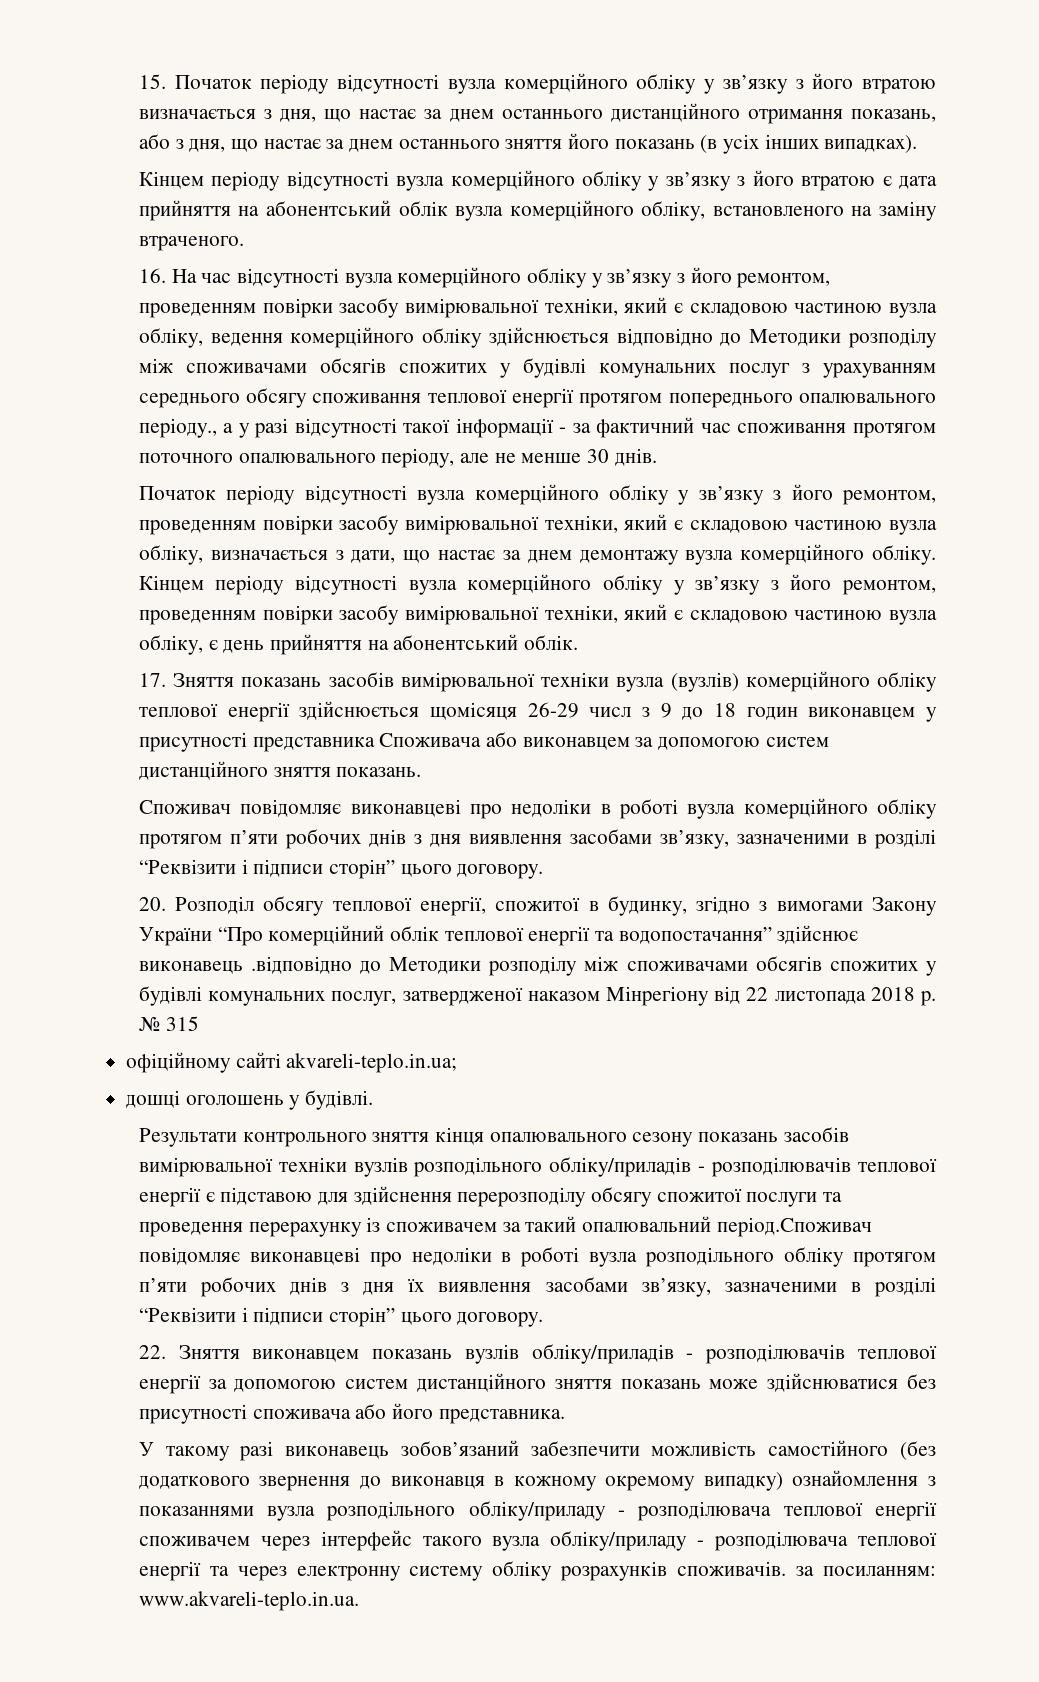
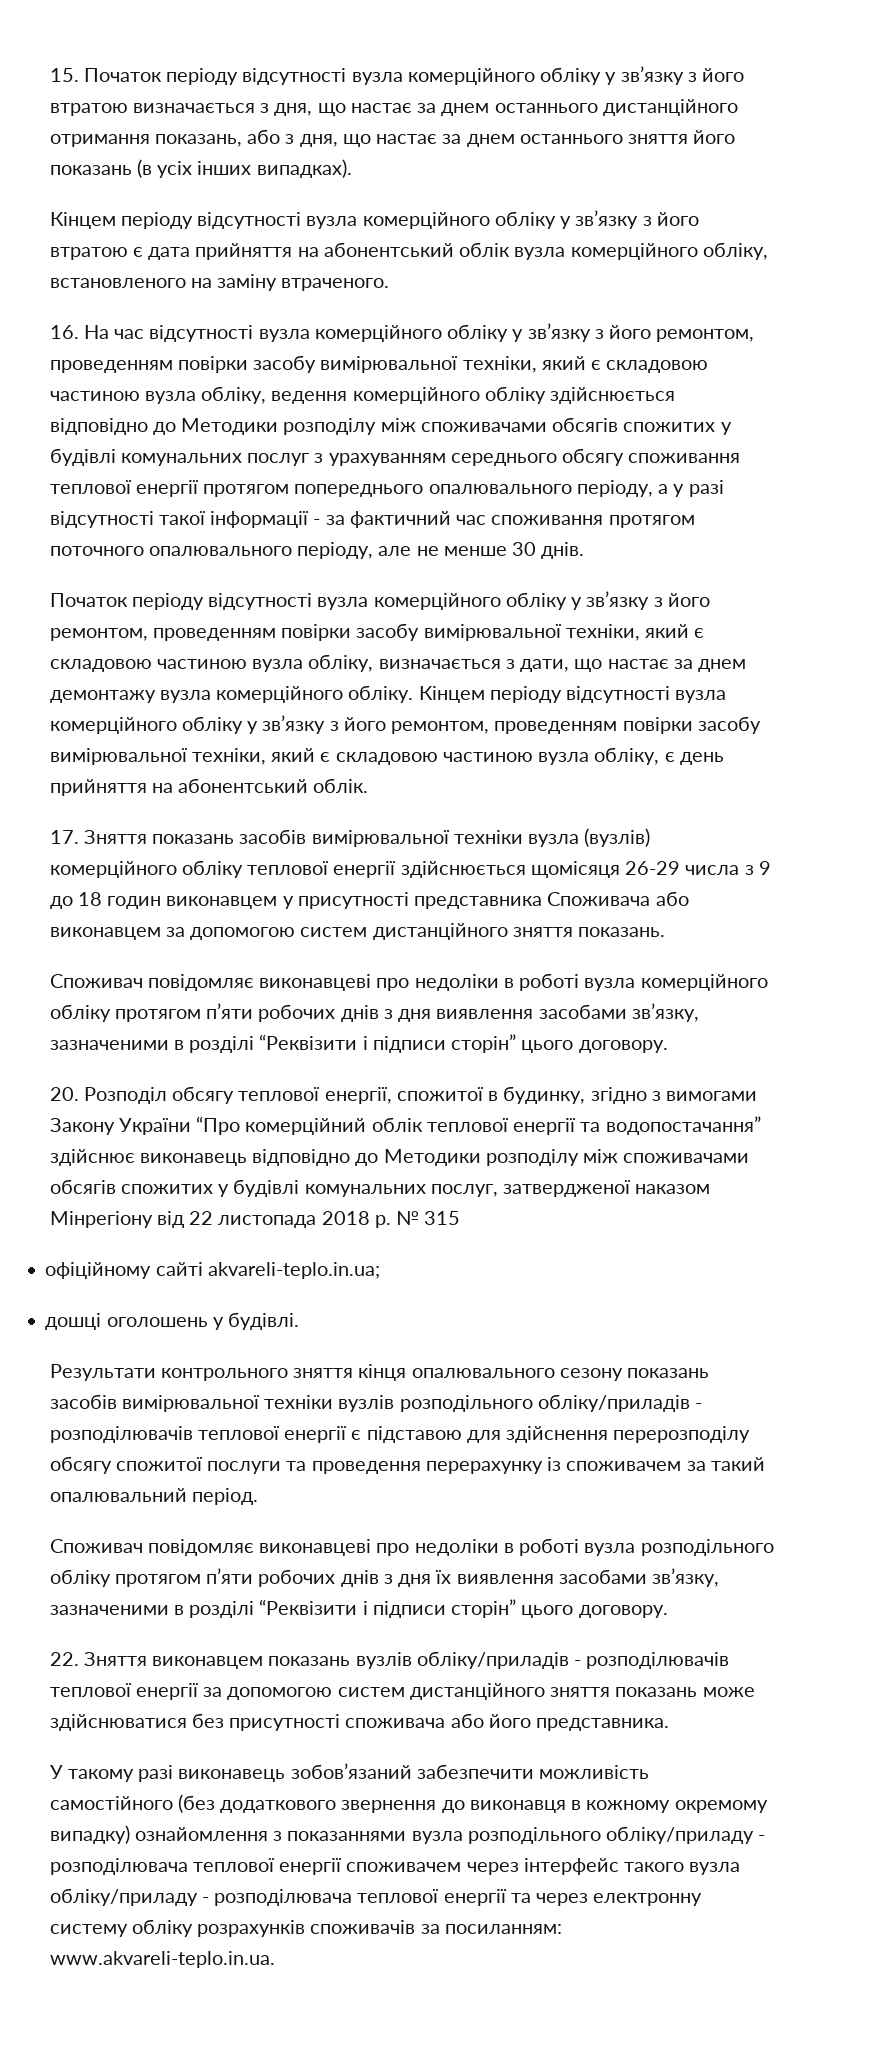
[138,418,217,438] періоду., -> [576,480,653,497] періоду,
[589,707,632,717] числ -> [685,865,740,875] числа
[250,956,352,974] .відповідно -> [252,1149,351,1166] відповідно
[716,1217,872,1237] період.Споживач -> [191,1488,258,1505] [49,1539,143,1553] період. // Споживач
[677,1561,787,1576] споживачів. -> [310,1920,416,1934] споживачів

